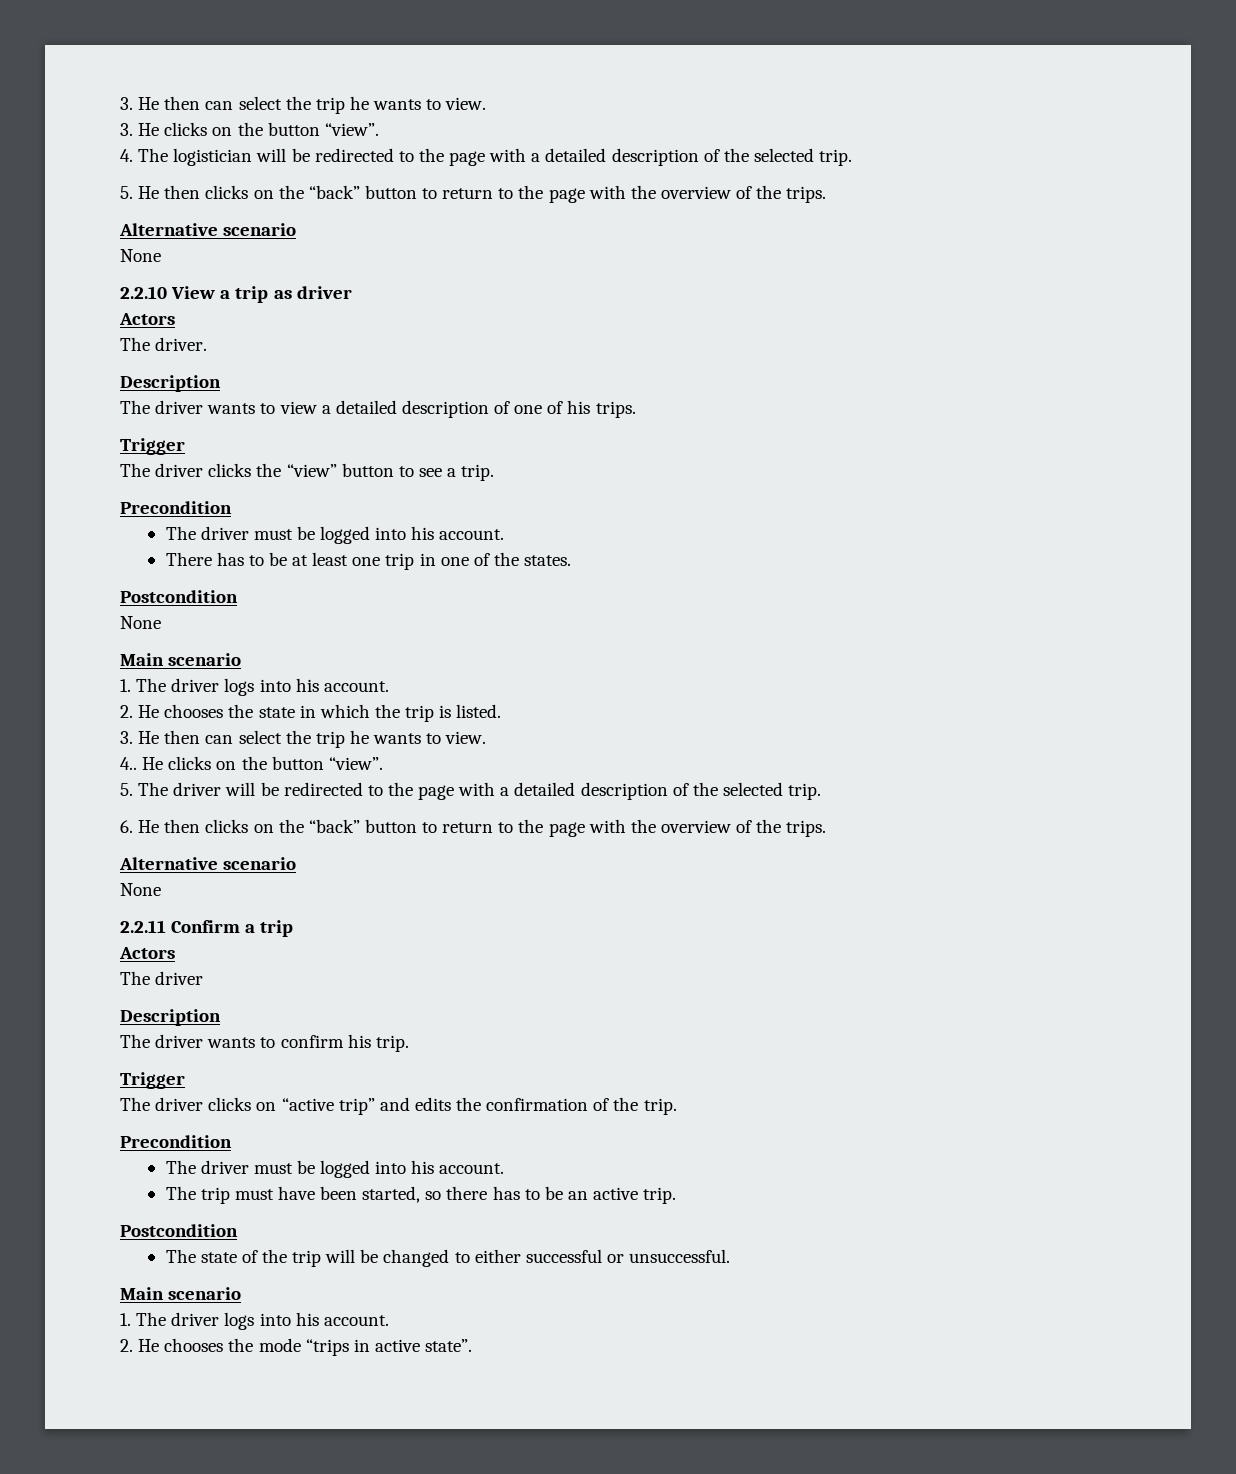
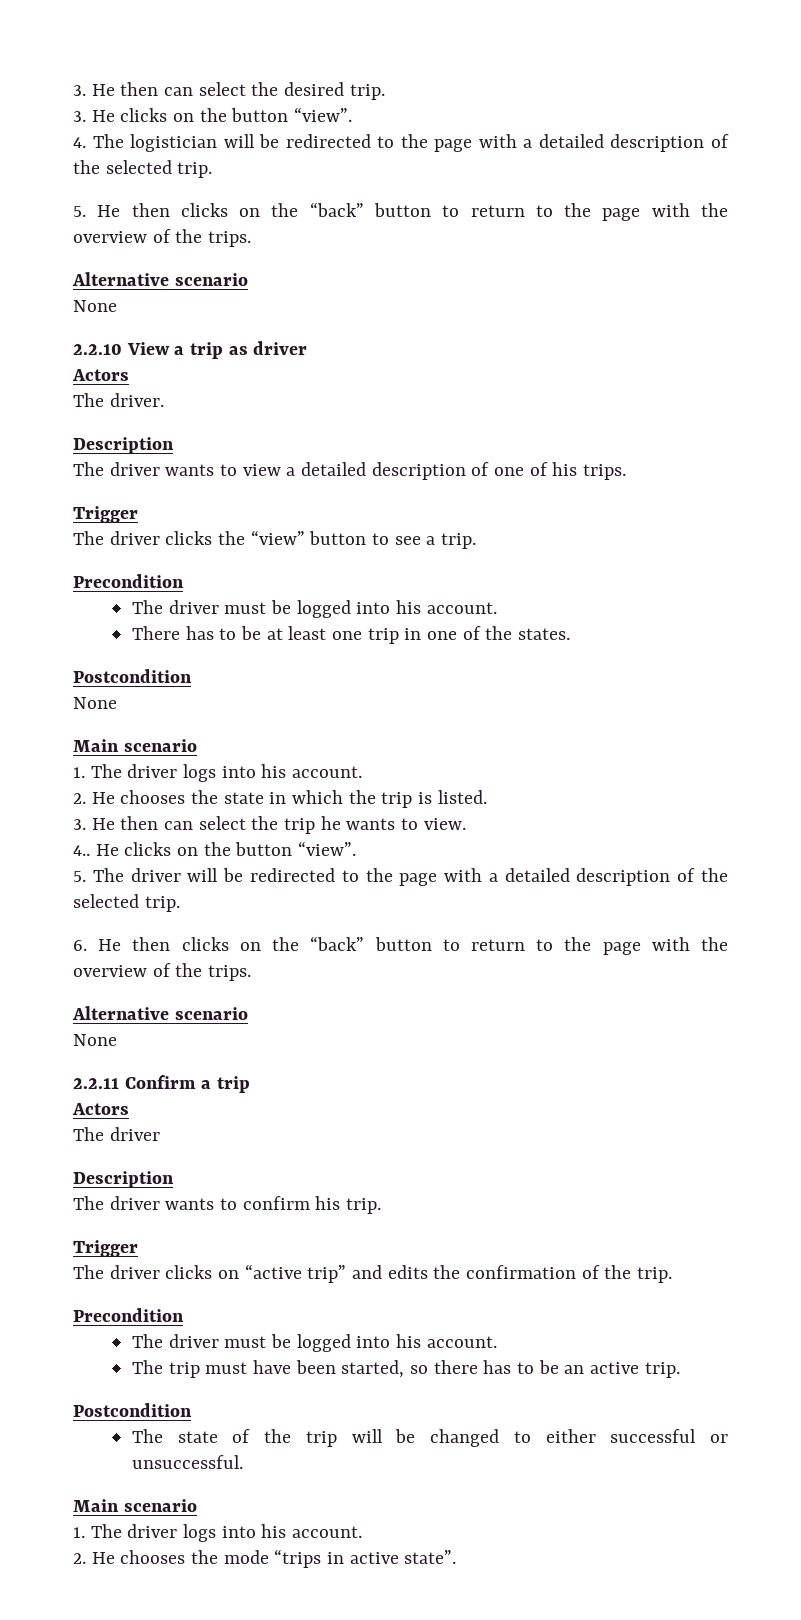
[120,96,487,114] 3. He then can select the trip he wants to view. -> [73,82,385,100] 3. He then can select the desired trip.

